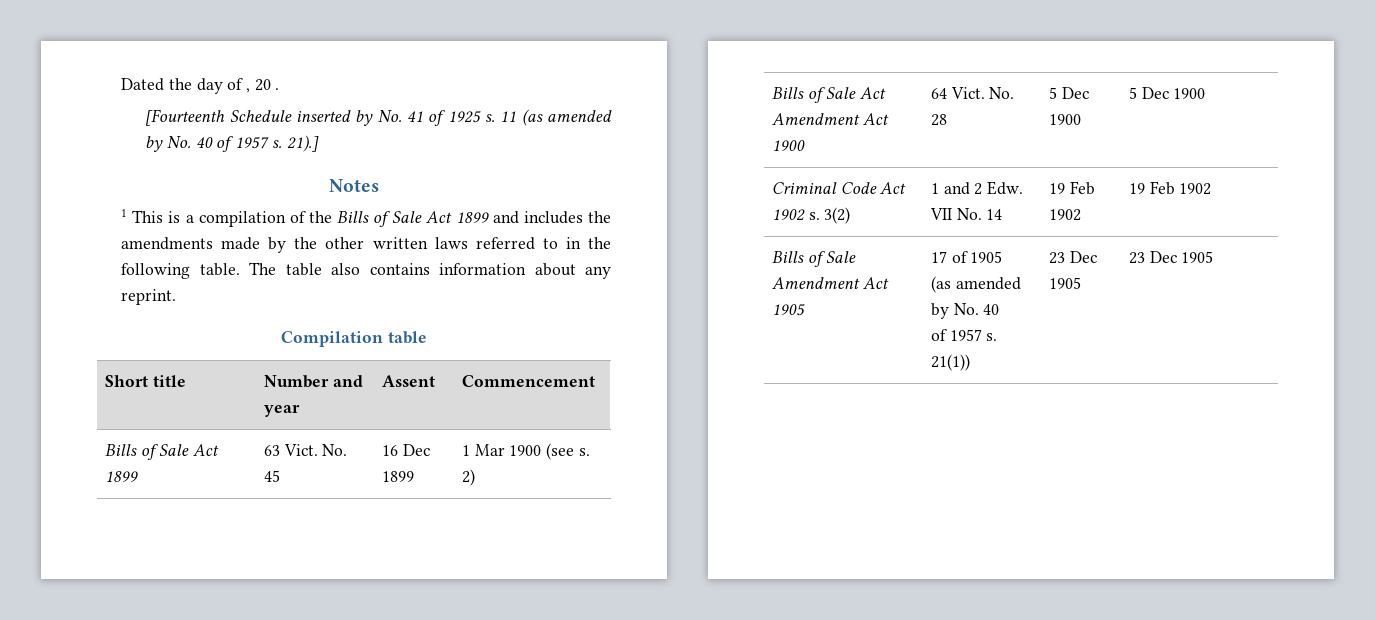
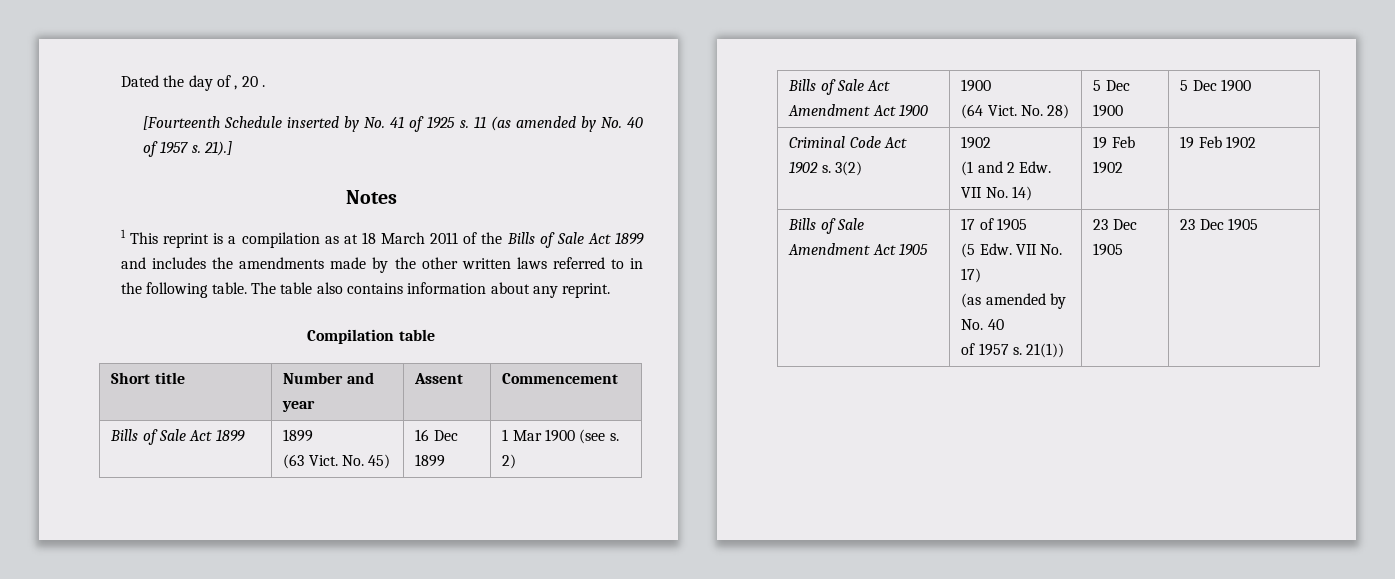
(164, 216) none -> [163,233,210,248] reprint
(286, 219) none -> [324,232,459,244] as at 18 March 2011
[263,444,348,456] [263,470,280,482] 63 Vict. No. 45 -> [283,429,314,442] [283,454,391,469] 1899 // (63 Vict. No. 45)
[930,87,1015,99] [930,114,947,126] 64 Vict. No. 28 -> [961,79,992,92] [961,104,1070,119] 1900 // (64 Vict. No. 28)
[930,183,939,194] 1 -> [961,136,992,149] [961,161,974,176] 1902 // (1
[986,209,1003,220] 14 -> [1012,186,1033,201] 14)
(1003, 257) none -> [961,243,1063,258] [961,268,982,283] // (5 Edw. VII No. 17)

